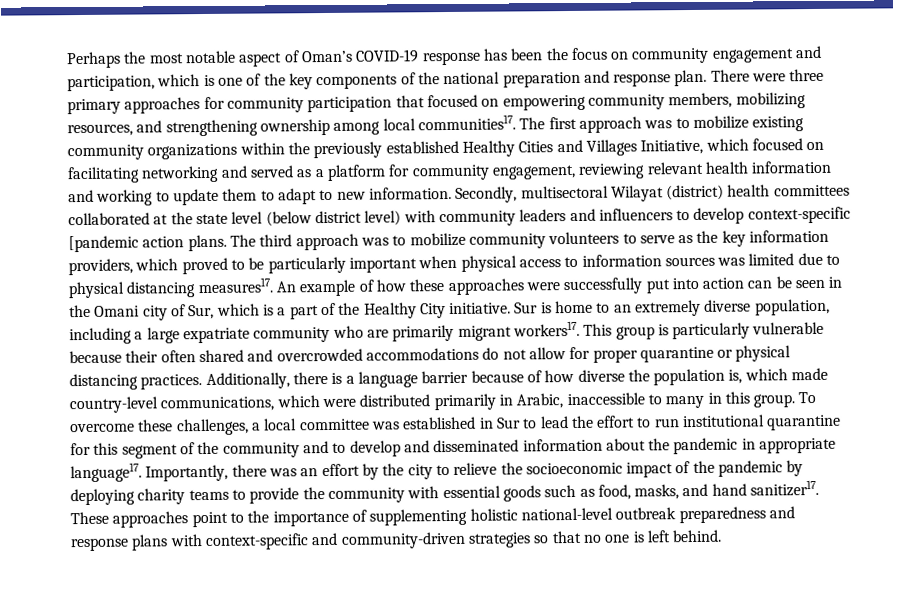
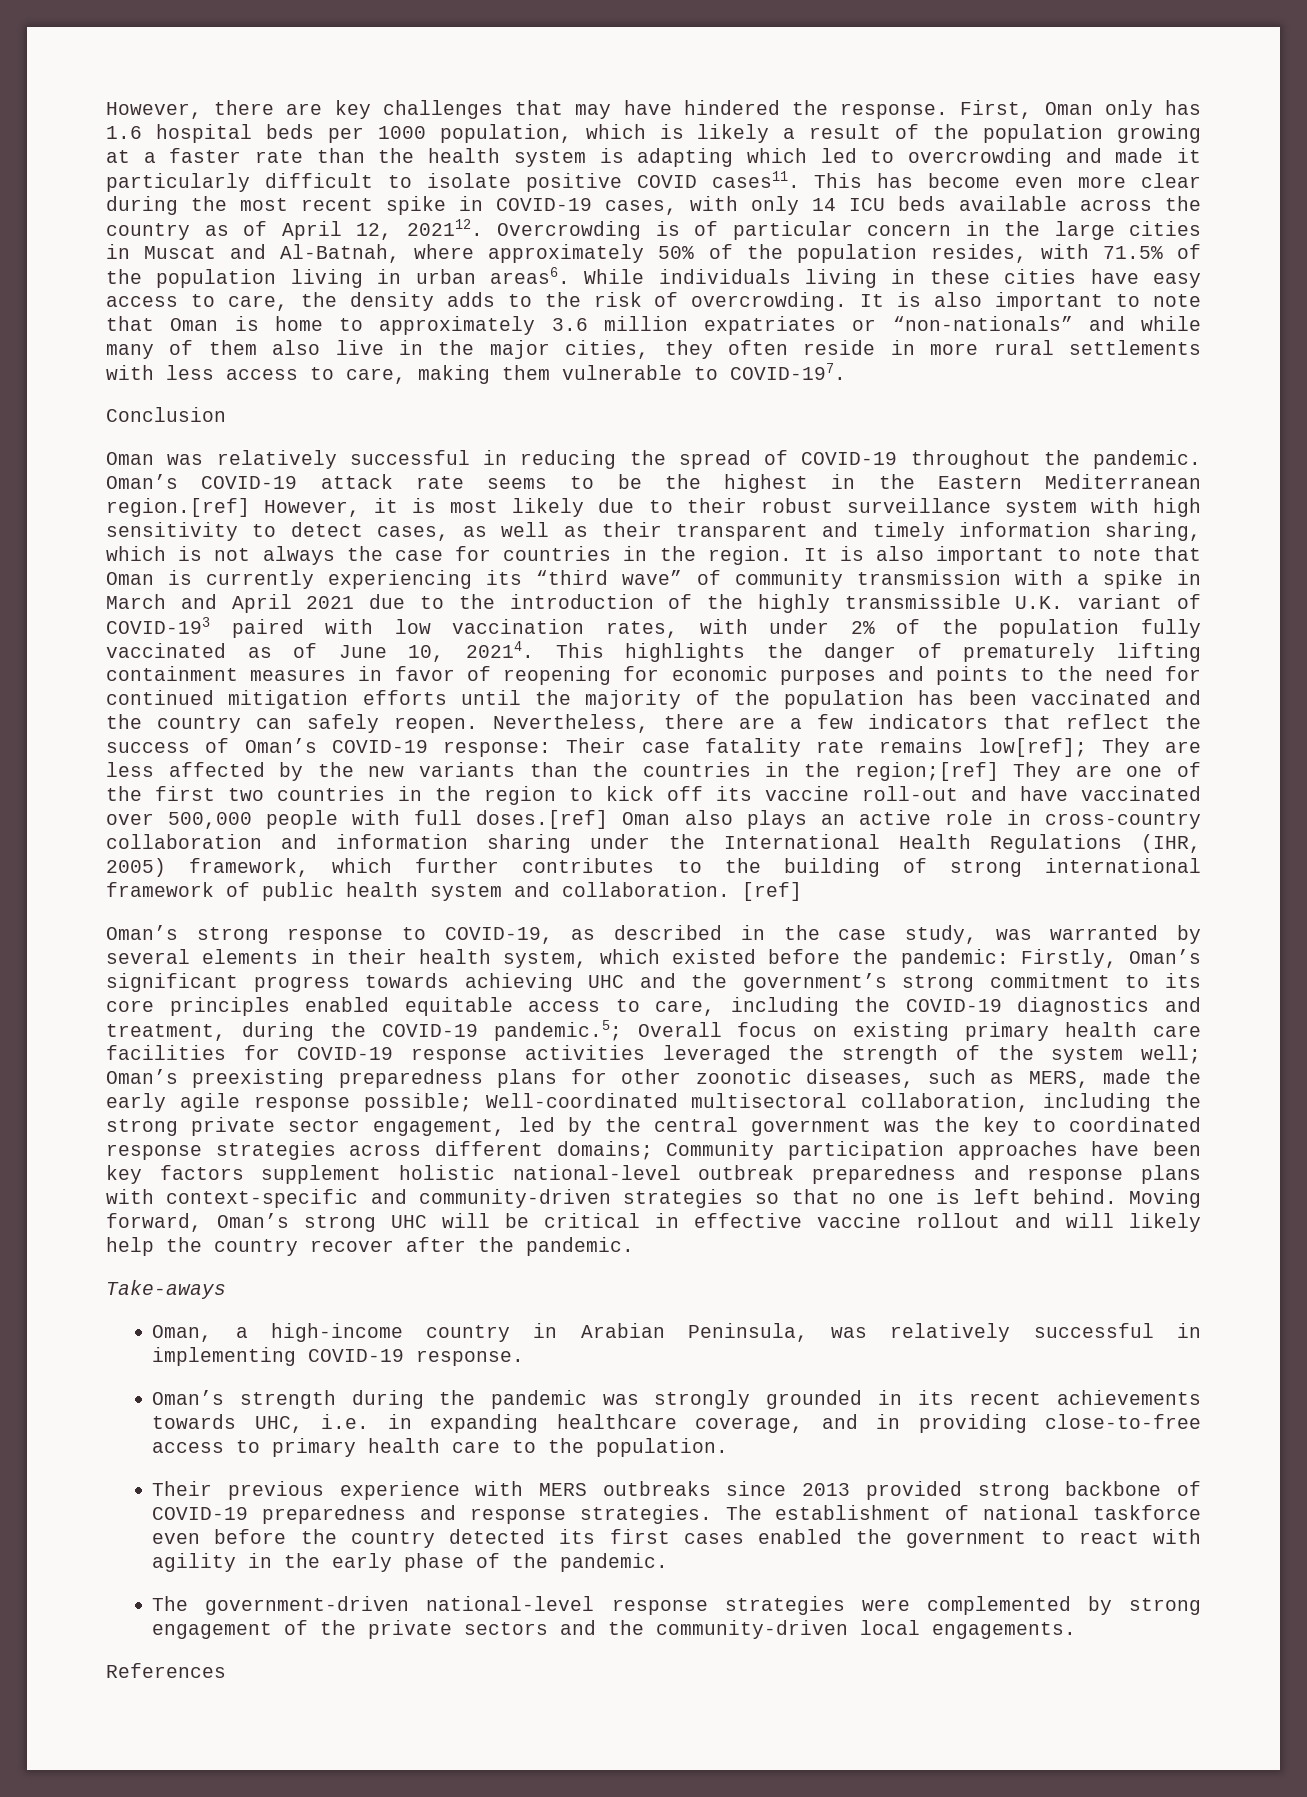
[66,45,823,69] [67,68,825,92] [67,92,806,115] [67,114,805,137] [67,138,825,161] [67,160,833,184] [68,184,850,206] [68,206,851,227] [68,229,830,253] [68,252,841,276] [68,276,843,299] [69,298,830,321] [69,320,825,345] [69,345,792,364] [69,367,829,391] [69,391,817,414] [70,414,842,436] [70,437,837,459] [70,460,804,483] [70,479,820,506] [70,508,468,528] Perhaps the most notable aspect of Oman’s COVID-19 response has been the focus on community engagement and participation, which is one of the key components of the national preparation and response plan. There were three primary approaches for community participation that focused on empowering community members, mobilizing resources, and strengthening ownership among local communities17. The first approach was to mobilize existing community organizations within the previously established Healthy Cities and Villages Initiative, which focused on facilitating networking and served as a platform for community engagement, reviewing relevant health information and working to update them to adapt to new information. Secondly, multisectoral Wilayat (district) health committees collaborated at the state level (below district level) with community leaders and influencers to develop context-specific [pandemic action plans. The third approach was to mobilize community volunteers to serve as the key information providers, which proved to be particularly important when physical access to information sources was limited due to physical distancing measures17. An example of how these approaches were successfully put into action can be seen in the Omani city of Sur, which is a part of the Healthy City initiative. Sur is home to an extremely diverse population, including a large expatriate community who are primarily migrant workers17. This group is particularly vulnerable because their often shared and overcrowded accommodations do not allow for proper quarantine or physical distancing practices. Additionally, there is a language barrier because of how diverse the population is, which made country-level communications, which were distributed primarily in Arabic, inaccessible to many in this group. To overcome these challenges, a local committee was established in Sur to lead the effort to run institutional quarantine for this segment of the community and to develop and disseminated information about the pandemic in appropriate language17. Importantly, there was an effort by the city to relieve the socioeconomic impact of the pandemic by deploying charity teams to provide the community with essential goods such as food, masks, and hand sanitizer17. These approaches point to the importance of supplementing -> [106,100,1201,119] [106,124,1202,143] [106,148,1201,167] [106,171,1201,192] [106,196,1201,215] [106,219,1201,240] [106,244,1202,263] [106,267,1201,288] [106,292,1201,311] [106,316,1201,335] [106,340,1201,359] [106,363,846,384] [106,407,226,422] [106,450,1201,469] [106,474,1201,493] [106,498,1202,517] [106,522,1201,541] [106,546,1201,565] [106,570,1202,589] [106,594,1202,613] [106,617,1202,638] [106,641,1201,662] [106,666,1201,685] [106,690,1201,709] [106,714,1201,733] [106,738,1201,757] [106,762,1201,781] [106,786,1201,805] [106,810,1201,829] [106,834,1201,853] [106,858,1202,877] [106,882,802,901] [106,925,1201,944] [106,949,1201,968] [106,973,1201,992] [106,997,1201,1016] [106,1020,1201,1041] [106,1045,1202,1064] [106,1069,1201,1088] [106,1093,1201,1112] [106,1117,1202,1136] [106,1141,1201,1160] [106,1165,382,1184] However, there are key challenges that may have hindered the response. First, Oman only has 1.6 hospital beds per 1000 population, which is likely a result of the population growing at a faster rate than the health system is adapting which led to overcrowding and made it particularly difficult to isolate positive COVID cases11. This has become even more clear during the most recent spike in COVID-19 cases, with only 14 ICU beds available across the country as of April 12, 202112. Overcrowding is of particular concern in the large cities in Muscat and Al-Batnah, where approximately 50% of the population resides, with 71.5% of the population living in urban areas6. While individuals living in these cities have easy access to care, the density adds to the risk of overcrowding. It is also important to note that Oman is home to approximately 3.6 million expatriates or “non-nationals” and while many of them also live in the major cities, they often reside in more rural settlements with less access to care, making them vulnerable to COVID-197. // Conclusion // Oman was relatively successful in reducing the spread of COVID-19 throughout the pandemic. Oman’s COVID-19 attack rate seems to be the highest in the Eastern Mediterranean region.[ref] However, it is most likely due to their robust surveillance system with high sensitivity to detect cases, as well as their transparent and timely information sharing, which is not always the case for countries in the region. It is also important to note that Oman is currently experiencing its “third wave” of community transmission with a spike in March and April 2021 due to the introduction of the highly transmissible U.K. variant of COVID-193 paired with low vaccination rates, with under 2% of the population fully vaccinated as of June 10, 20214. This highlights the danger of prematurely lifting containment measures in favor of reopening for economic purposes and points to the need for continued mitigation efforts until the majority of the population has been vaccinated and the country can safely reopen. Nevertheless, there are a few indicators that reflect the success of Oman’s COVID-19 response: Their case fatality rate remains low[ref]; They are less affected by the new variants than the countries in the region;[ref] They are one of the first two countries in the region to kick off its vaccine roll-out and have vaccinated over 500,000 people with full doses.[ref] Oman also plays an active role in cross-country collaboration and information sharing under the International Health Regulations (IHR, 2005) framework, which further contributes to the building of strong international framework of public health system and collaboration. [ref] // Oman’s strong response to COVID-19, as described in the case study, was warranted by several elements in their health system, which existed before the pandemic: Firstly, Oman’s significant progress towards achieving UHC and the government’s strong commitment to its core principles enabled equitable access to care, including the COVID-19 diagnostics and treatment, during the COVID-19 pandemic.5; Overall focus on existing primary health care facilities for COVID-19 response activities leveraged the strength of the system well; Oman’s preexisting preparedness plans for other zoonotic diseases, such as MERS, made the early agile response possible; Well-coordinated multisectoral collaboration, including the strong private sector engagement, led by the central government was the key to coordinated response strategies across different domains; Community participation approaches have been key factors supplement
(723, 536) none -> [1129,1189,1201,1208] [106,1213,1201,1232] [106,1237,634,1256] [106,1280,226,1299] [152,1323,1202,1342] [152,1347,525,1366] [152,1390,1201,1409] [152,1414,1201,1433] [152,1438,729,1457] [152,1481,1201,1500] [152,1505,1201,1524] [152,1529,1201,1548] [152,1553,669,1572] [152,1596,1201,1615] [152,1620,1077,1639] [106,1663,226,1678] Moving forward, Oman’s strong UHC will be critical in effective vaccine rollout and will likely help the country recover after the pandemic. // Take-aways // Oman, a high-income country in Arabian Peninsula, was relatively successful in implementing COVID-19 response. // Oman’s strength during the pandemic was strongly grounded in its recent achievements towards UHC, i.e. in expanding healthcare coverage, and in providing close-to-free access to primary health care to the population. // Their previous experience with MERS outbreaks since 2013 provided strong backbone of COVID-19 preparedness and response strategies. The establishment of national taskforce even before the country detected its first cases enabled the government to react with agility in the early phase of the pandemic. // The government-driven national-level response strategies were complemented by strong engagement of the private sectors and the community-driven local engagements. // References

